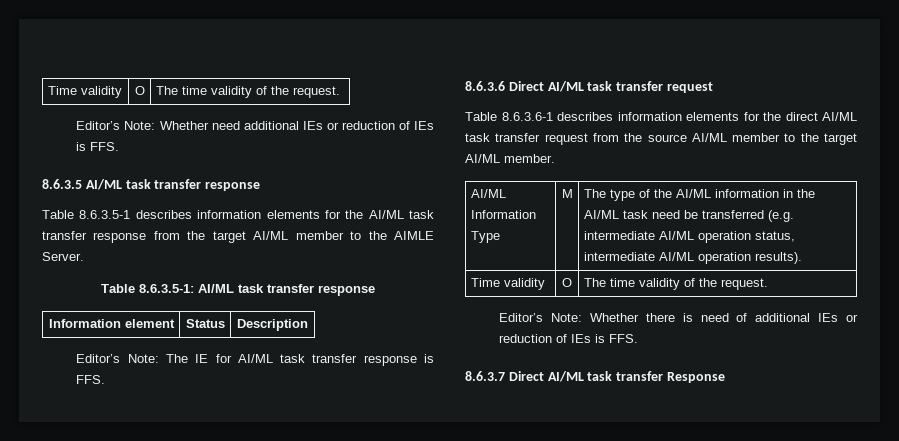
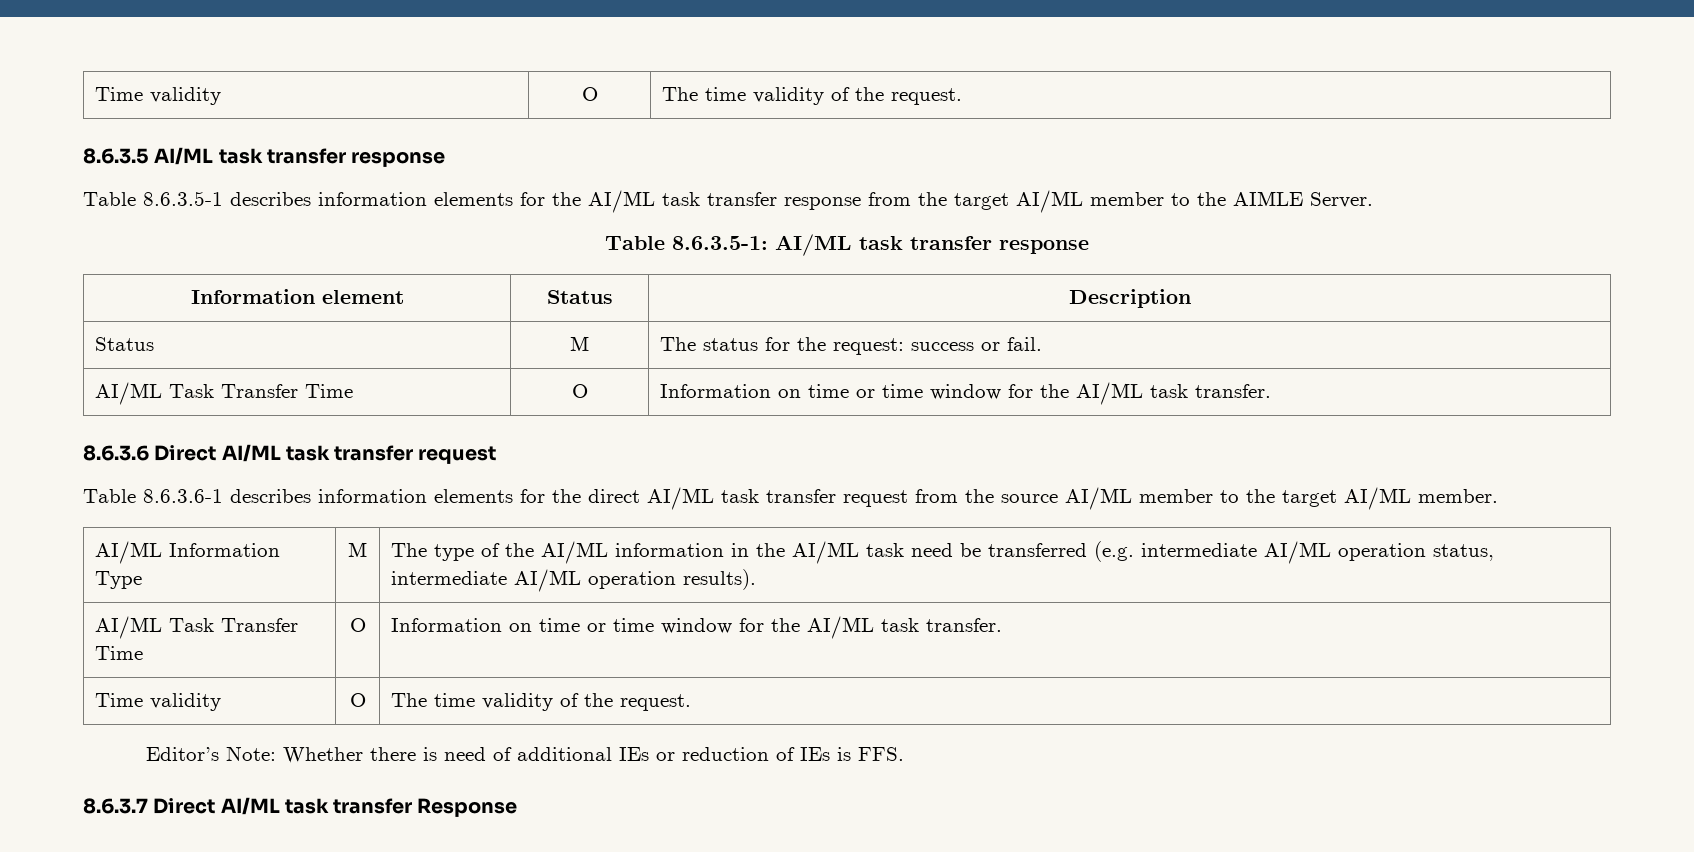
[47,86,122,98] [134,86,145,95] [155,86,340,98] [76,121,434,130] [76,142,120,151] Time validity | O | The time validity of the request. // Editor’s Note: Whether need additional IEs or reduction of IEs is FFS. -> [95,87,222,105] [581,87,598,101] [662,87,963,105] Time validity | O | The time validity of the request.
[76,354,434,366] [76,375,106,384] // Editor’s Note: The IE for AI/ML task transfer response is FFS. -> [95,337,155,351] [570,336,589,351] [660,337,1043,355] [95,382,354,405] [571,384,588,398] [660,382,1272,405] // Status | M | The status for the request: success or fail. // AI/ML Task Transfer Time | O | Information on time or time window for the AI/ML task transfer.
(802, 258) none -> [95,616,299,639] [95,646,144,660] [349,618,366,632] [391,616,1003,639] // AI/ML Task Transfer Time | O | Information on time or time window for the AI/ML task transfer.

